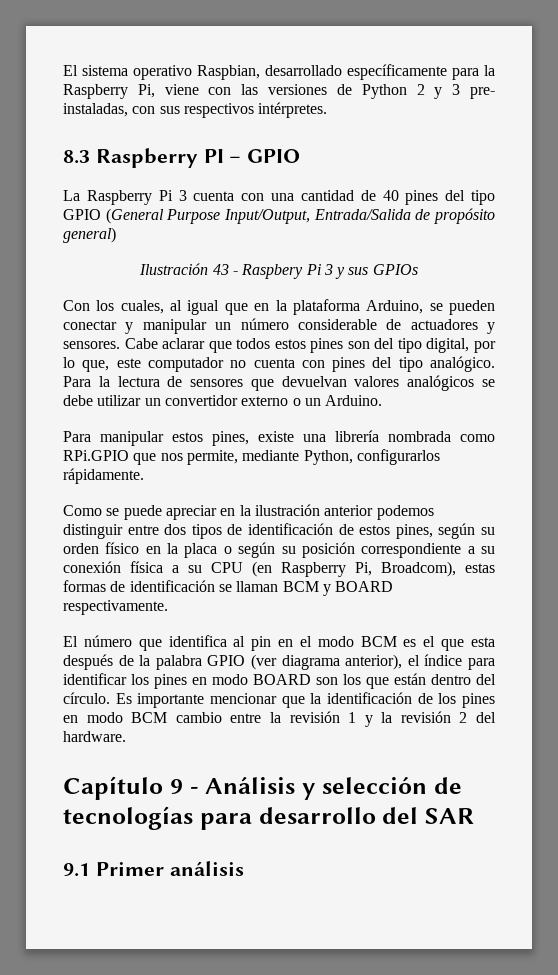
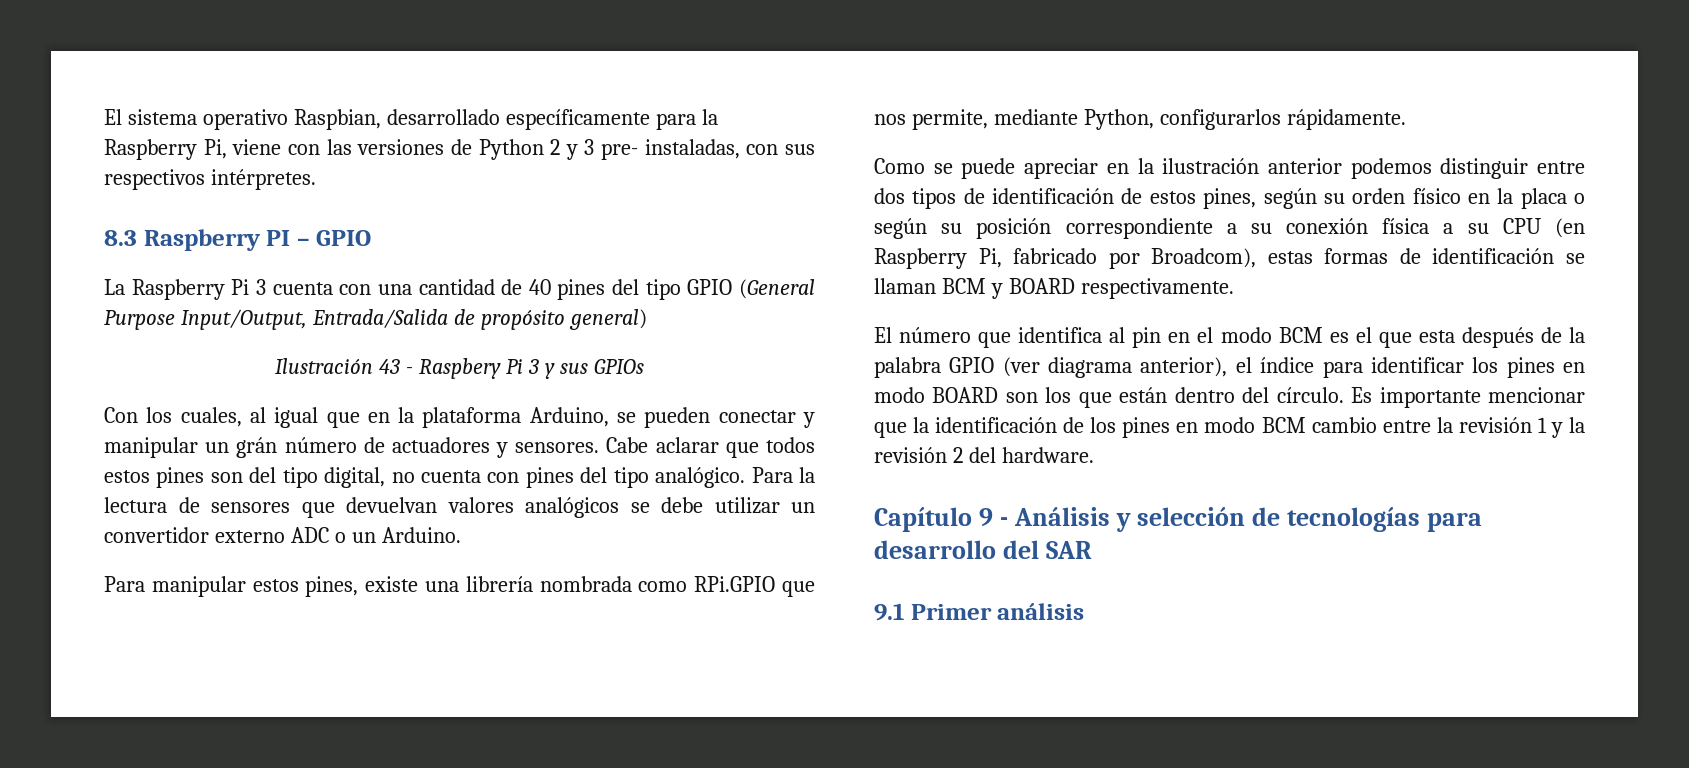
[240,318,377,330] número considerable -> [236,437,357,458] grán número
[474,341,497,353] [63,357,224,372] por lo que, este computador -> (386, 477) none
(289, 401) none -> [290,527,329,543] ADC
(372, 569) none -> [1013,248,1140,269] fabricado por

